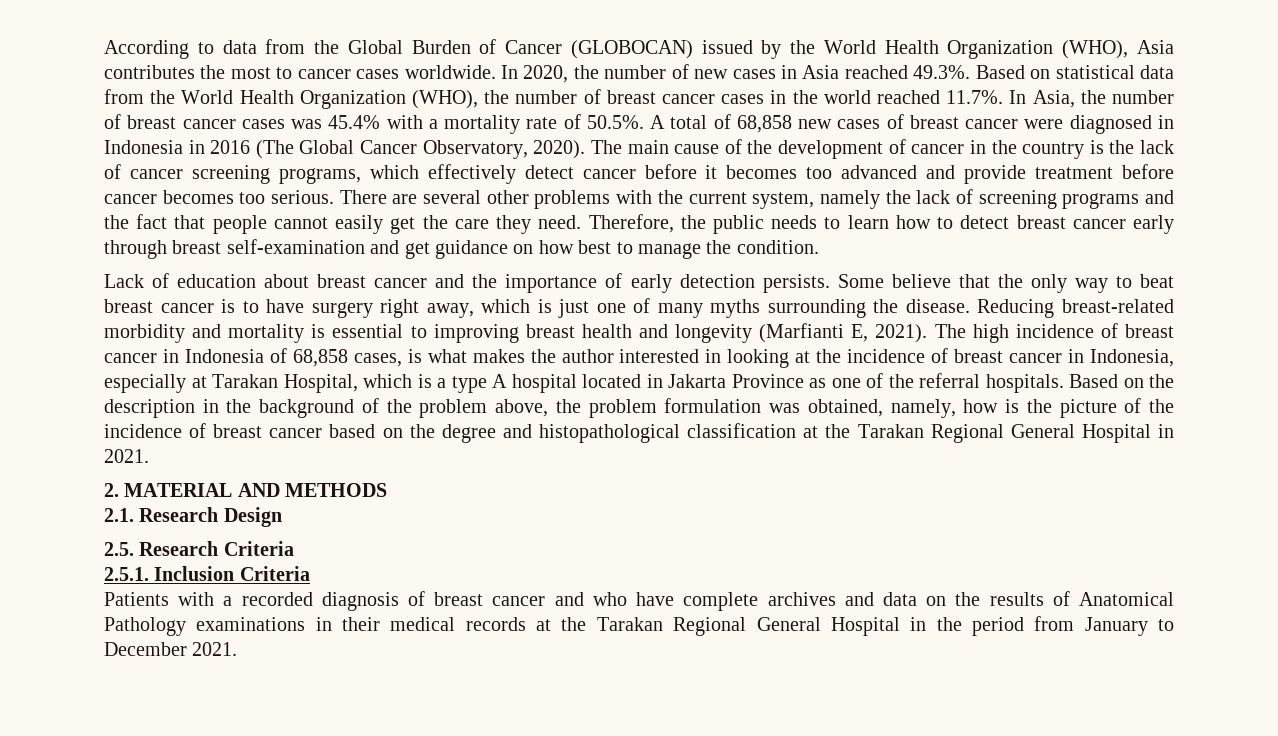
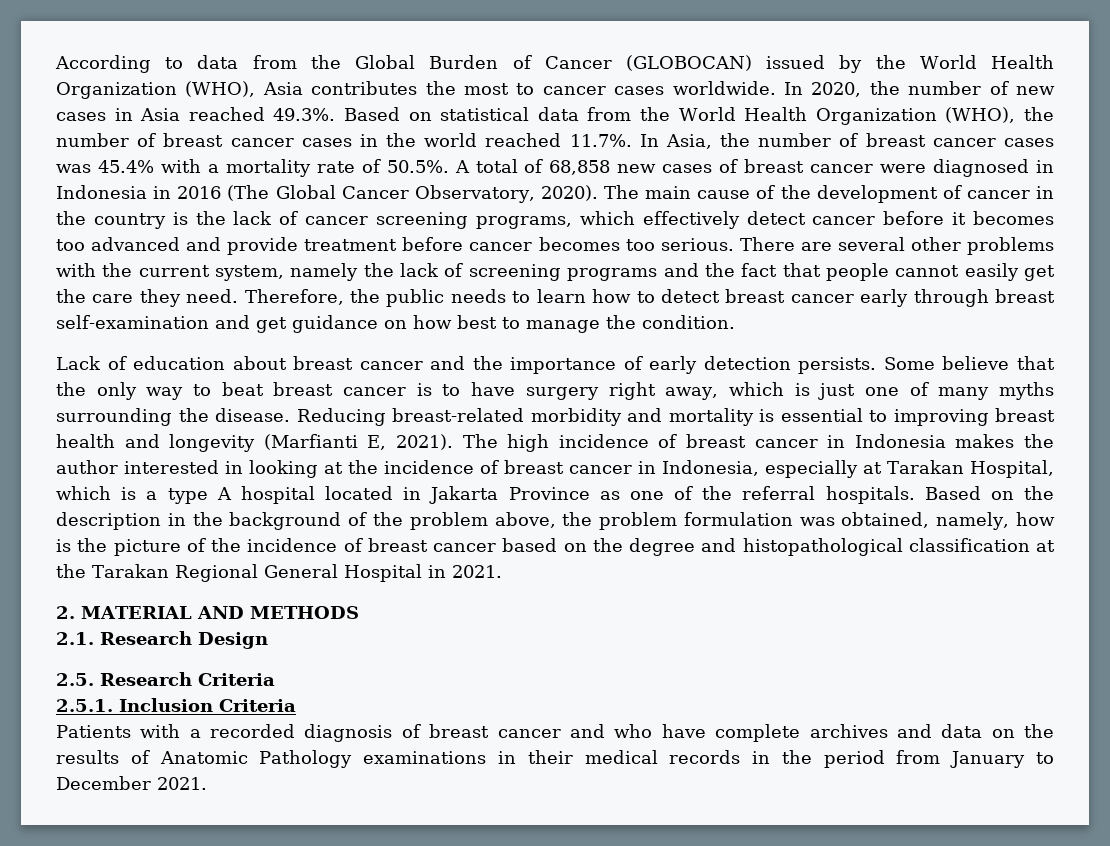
[269,348,467,367] of 68,858 cases, is what -> (946, 441) none
[1079,592,1174,606] Anatomical -> [159,751,248,764] Anatomic
[536,617,900,636] at the Tarakan Regional General Hospital -> (741, 757) none

